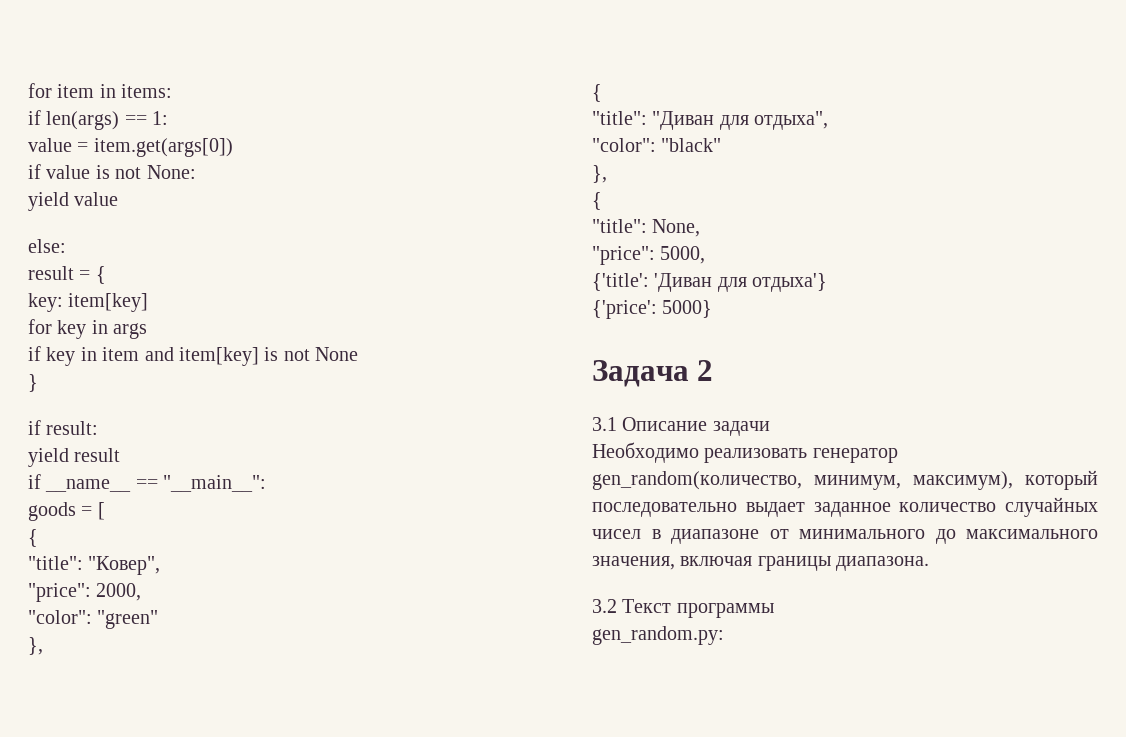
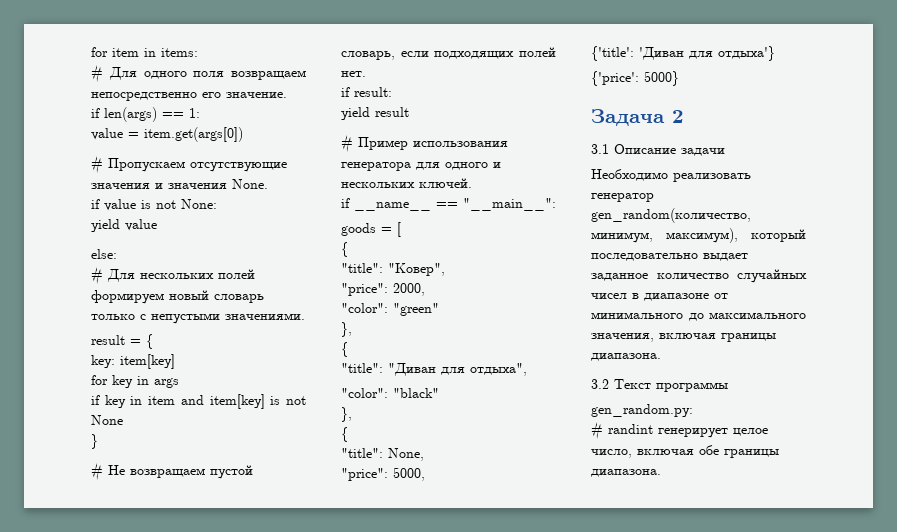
(173, 91) none -> [91,65,306,83] [91,92,287,101] // # Для одного поля возвращаем непосредственно его значение.
(233, 147) none -> [91,156,287,174] [91,179,268,189] // # Пропускаем отсутствующие значения и значения None.
(66, 246) none -> [91,267,255,285] [91,290,264,304] [91,313,305,324] // # Для нескольких полей формируем новый словарь только с непустыми значениями.
[28,420,99,435] [28,448,121,467] if result: // yield result -> [91,463,253,481] [341,47,556,60] [341,71,366,77] [341,87,392,97] [341,107,409,120] [341,135,508,153] [341,162,501,171] [341,178,472,188] # Не возвращаем пустой словарь, если подходящих полей нет. // if result: // yield result // # Пример использования генератора для одного и нескольких ключей.
(724, 635) none -> [591,422,768,440] [591,445,779,458] [591,469,661,477] // # randint генерирует целое число, включая обе границы диапазона.

